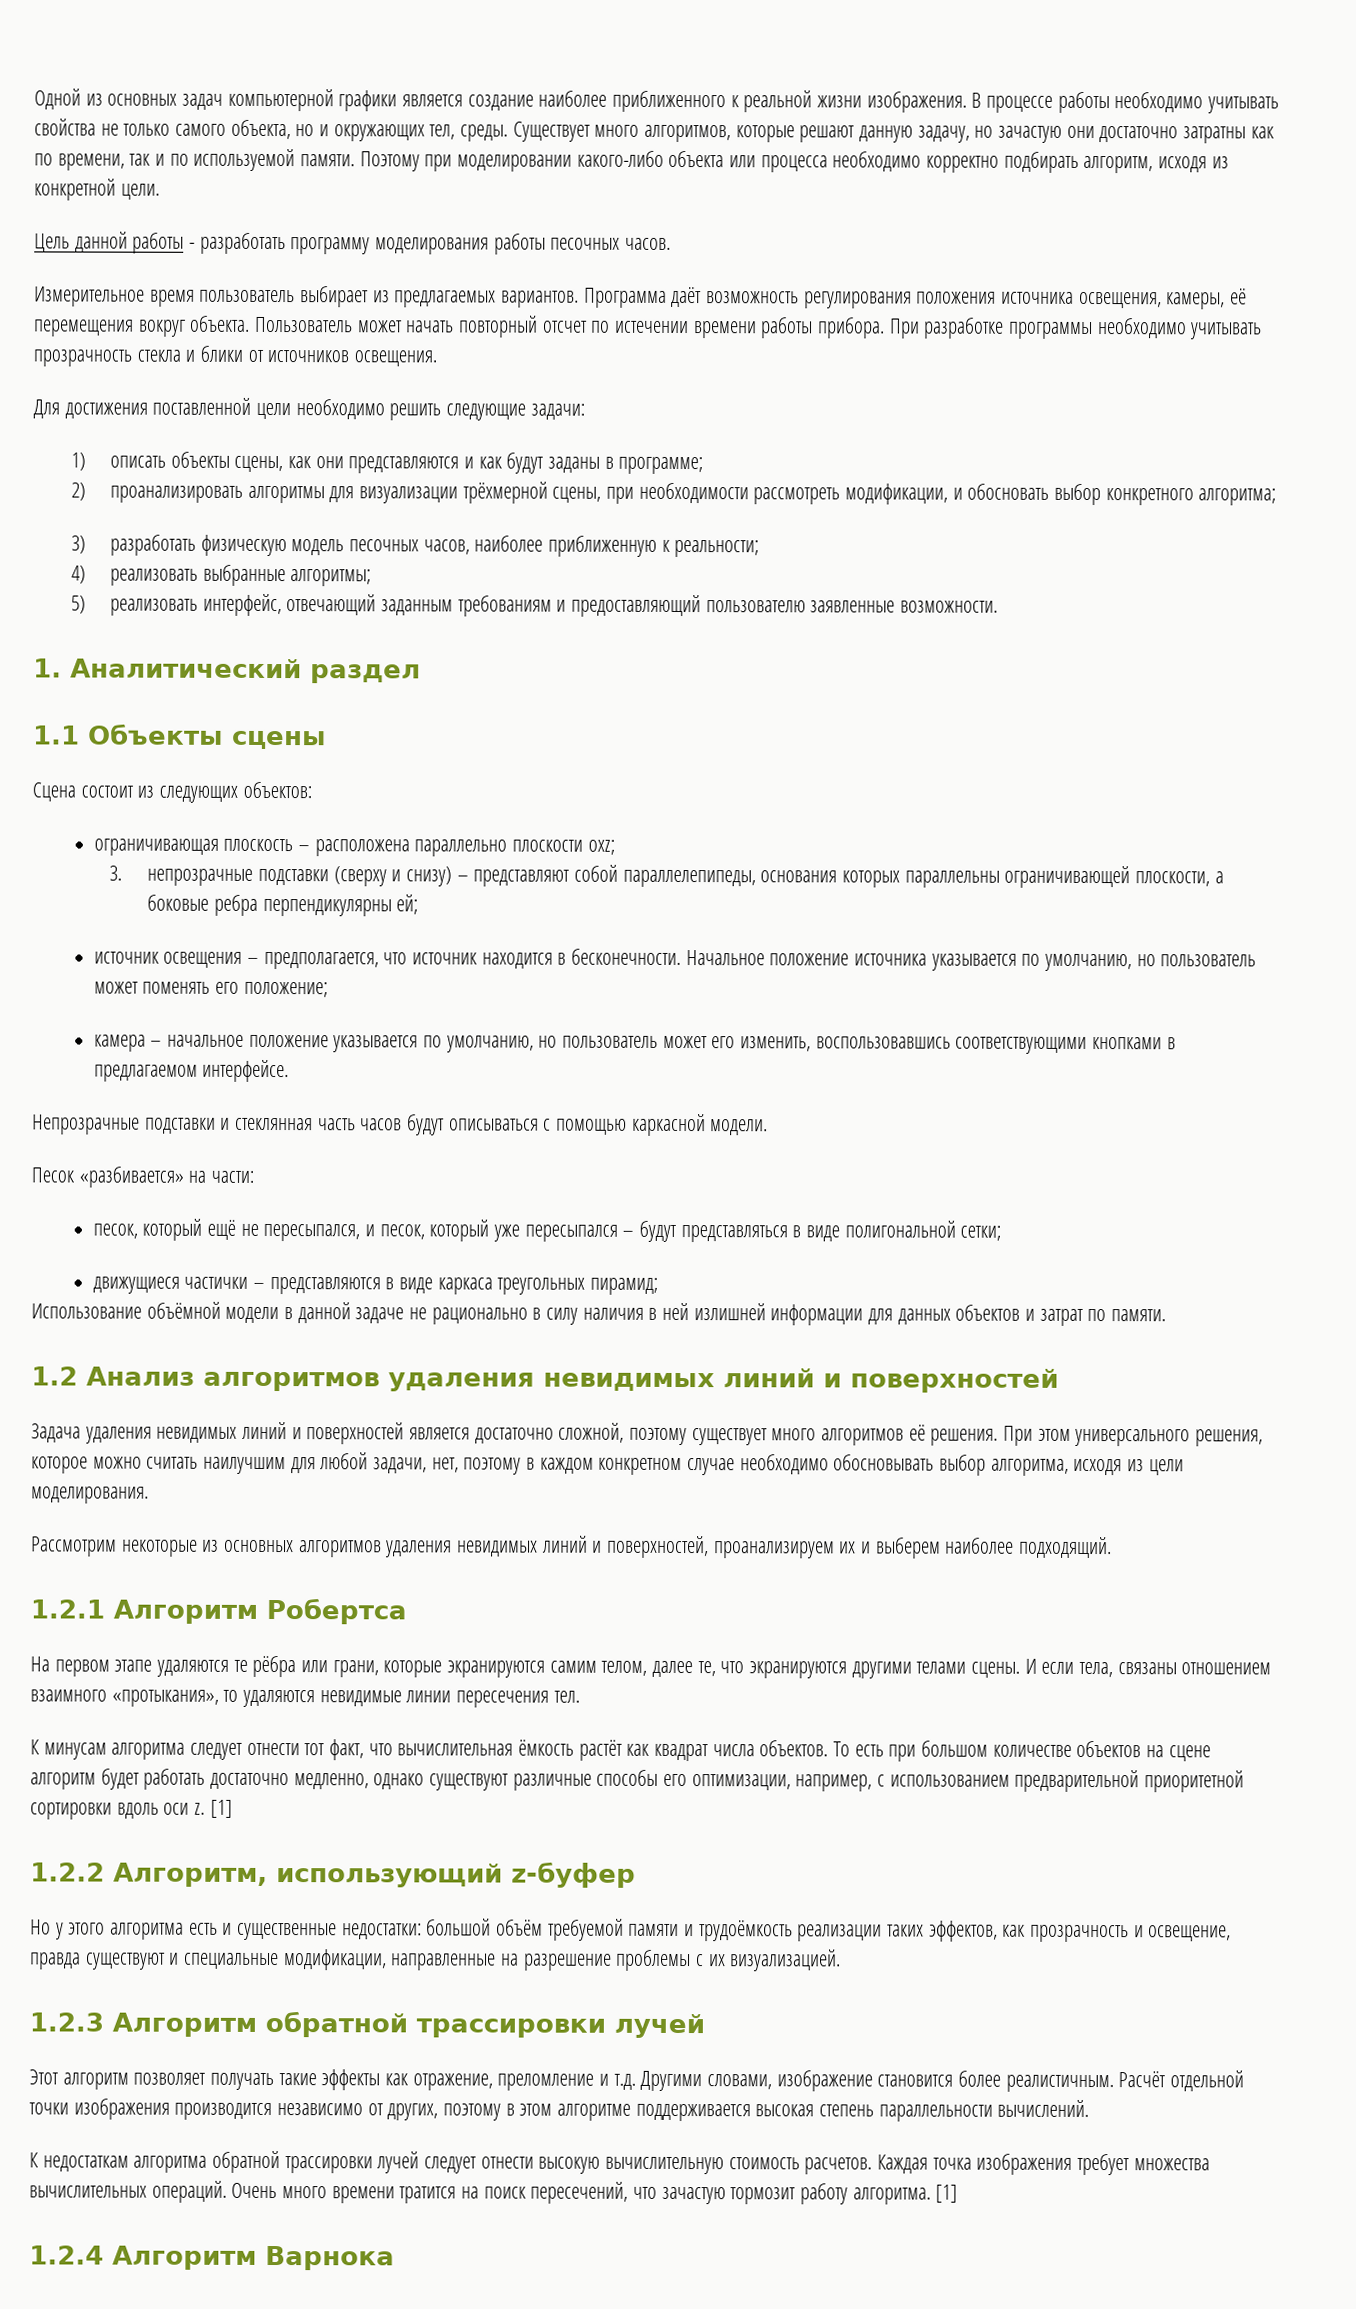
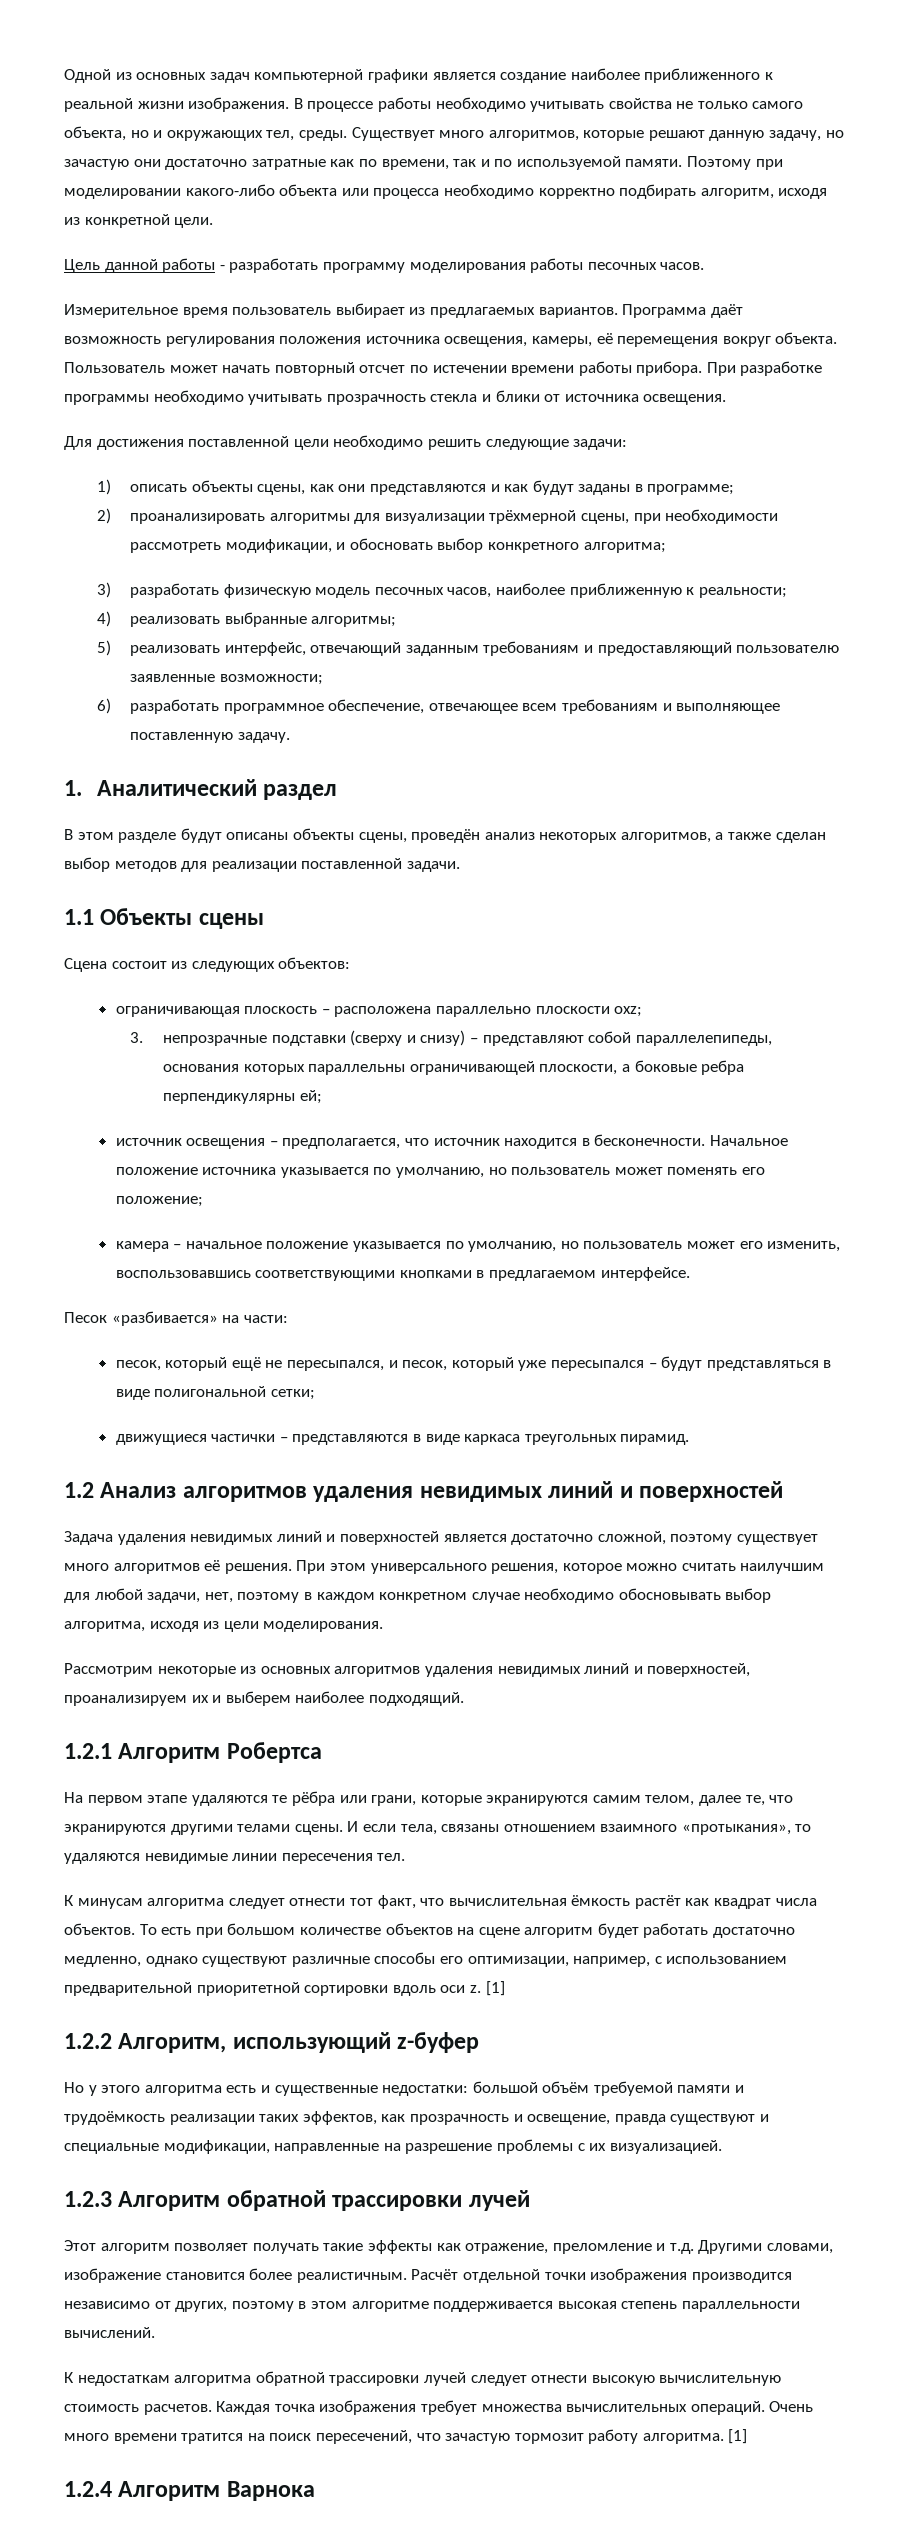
[1183,126,1247,144] затратны -> [251,159,326,170] затратные
[267,349,350,363] источников -> [564,394,639,402] источника
[899,600,998,613] [33,658,421,684] возможности. // 1. Аналитический раздел -> [219,674,323,685] [96,698,781,714] [129,732,290,743] [64,779,338,800] [64,828,826,843] [64,857,460,872] возможности; // 6) разработать программное обеспечение, отвечающее всем требованиям и выполняющее поставленную задачу. // 1. Аналитический раздел // В этом разделе будут описаны объекты сцены, проведён анализ некоторых алгоритмов, а также сделан выбор методов для реализации поставленной задачи.
[32,1113,769,1137] // Непрозрачные подставки и стеклянная часть часов будут описываться с помощью каркасной модели. -> (690, 1274) none
[589,1277,658,1295] [31,1301,1167,1326] пирамид; // Использование объёмной модели в данной задаче не рационально в силу наличия в ней излишней информации для данных объектов и затрат по памяти. -> [620,1434,690,1445] пирамид.

